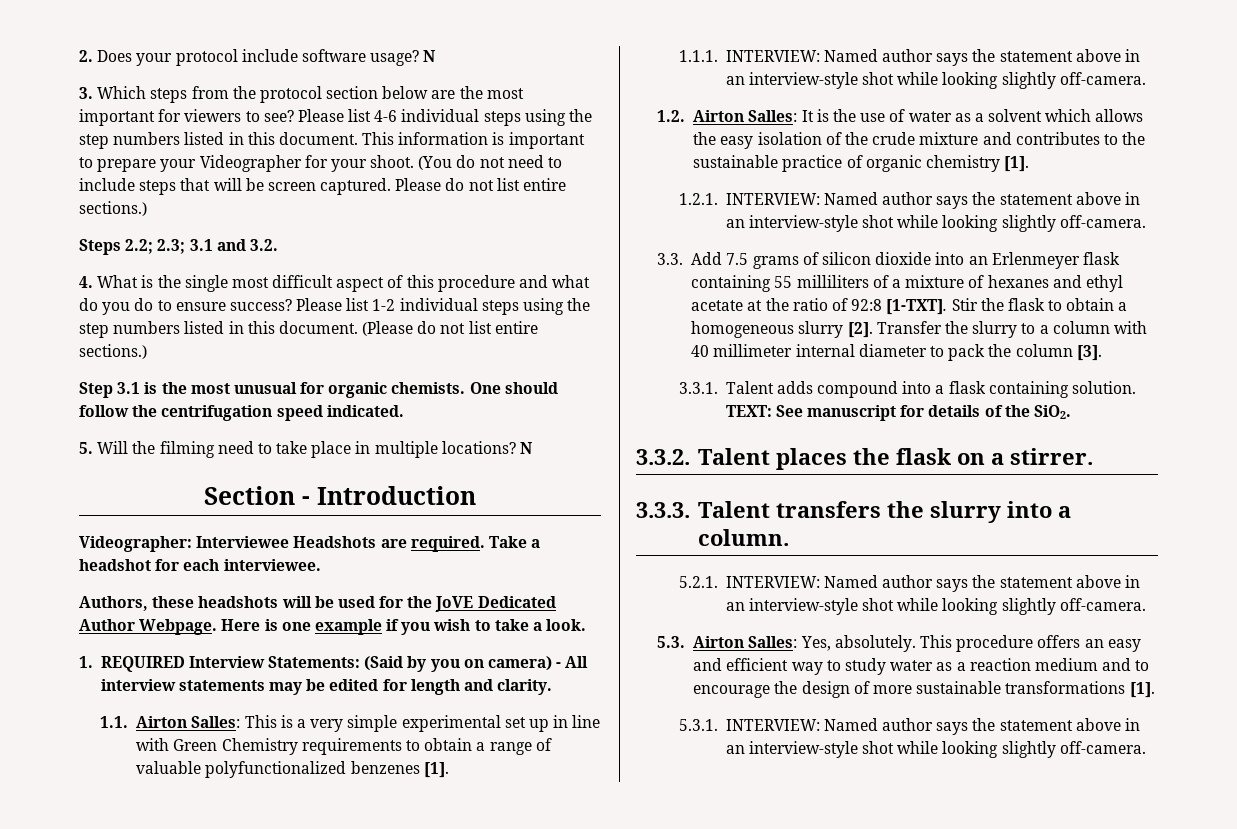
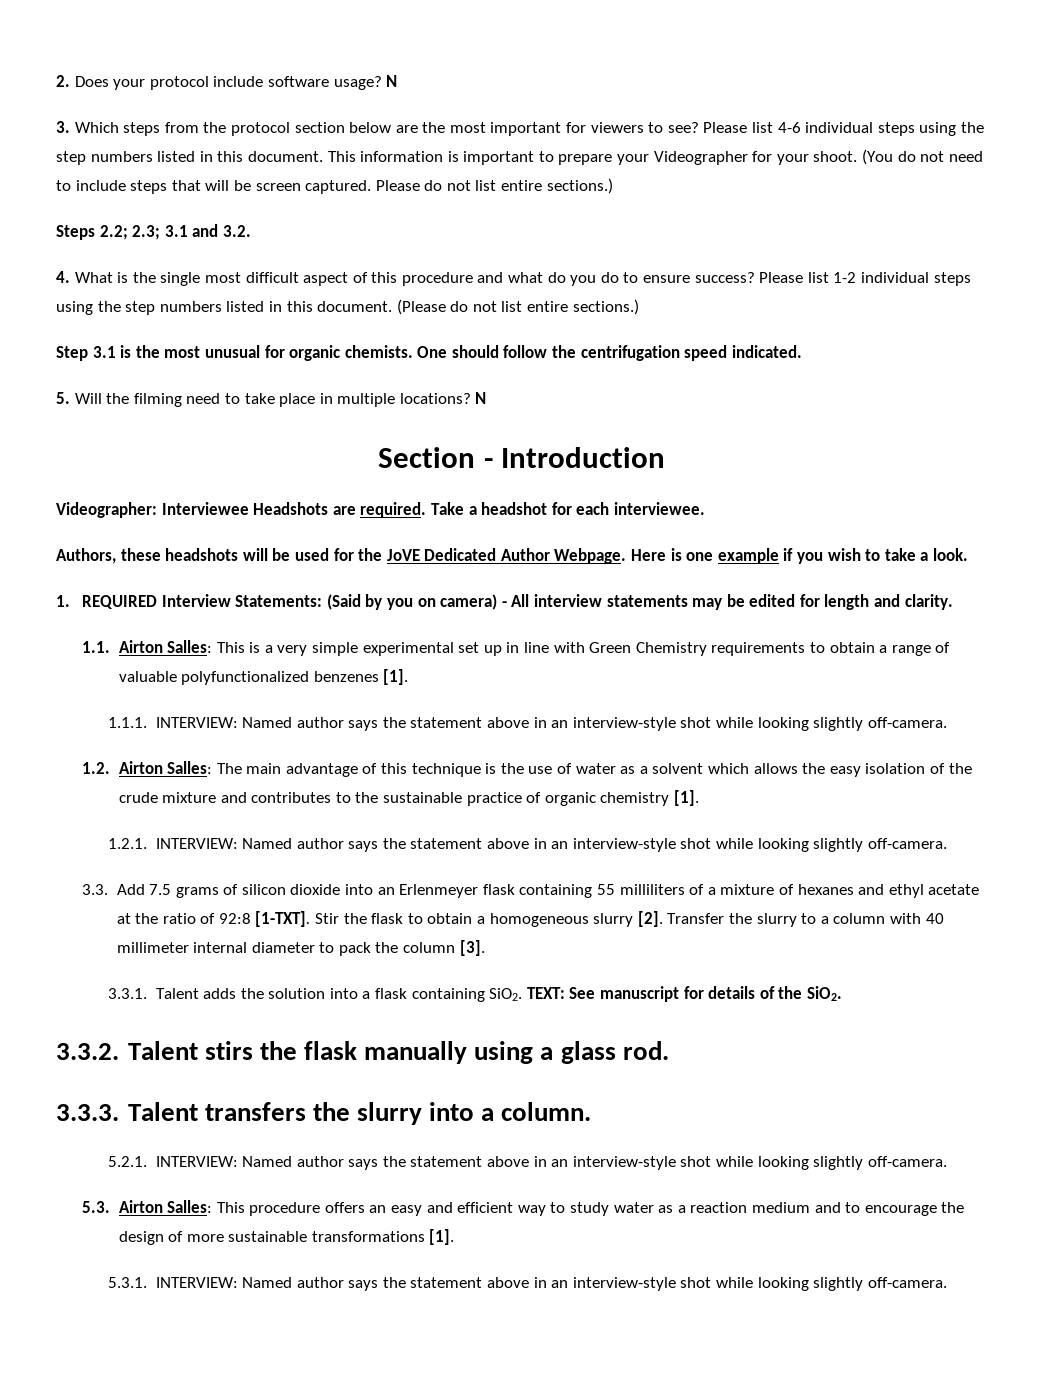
[801,110,814,122] It -> [216,763,481,777] The main advantage of this technique
[817,381,899,398] compound -> [240,988,326,999] the solution
[1071,381,1136,394] solution. -> [489,988,523,1001] SiO2.
[775,448,1093,470] places the flask on a stirrer. -> [204,1041,669,1064] stirs the flask manually using a glass rod.
[800,635,916,652] Yes, absolutely. -> (213, 1206) none

